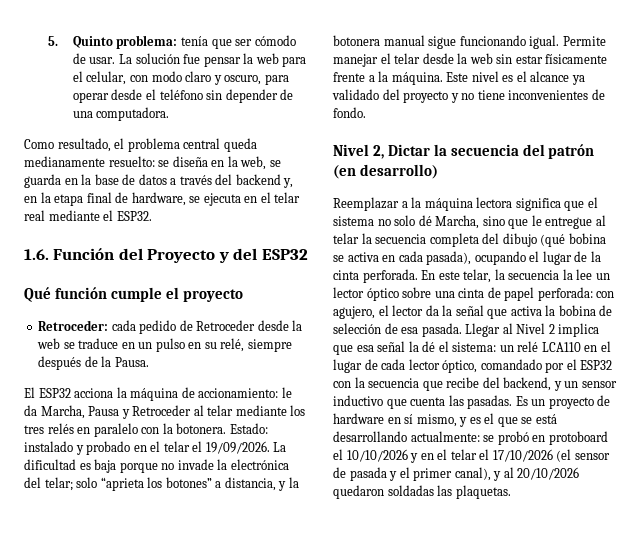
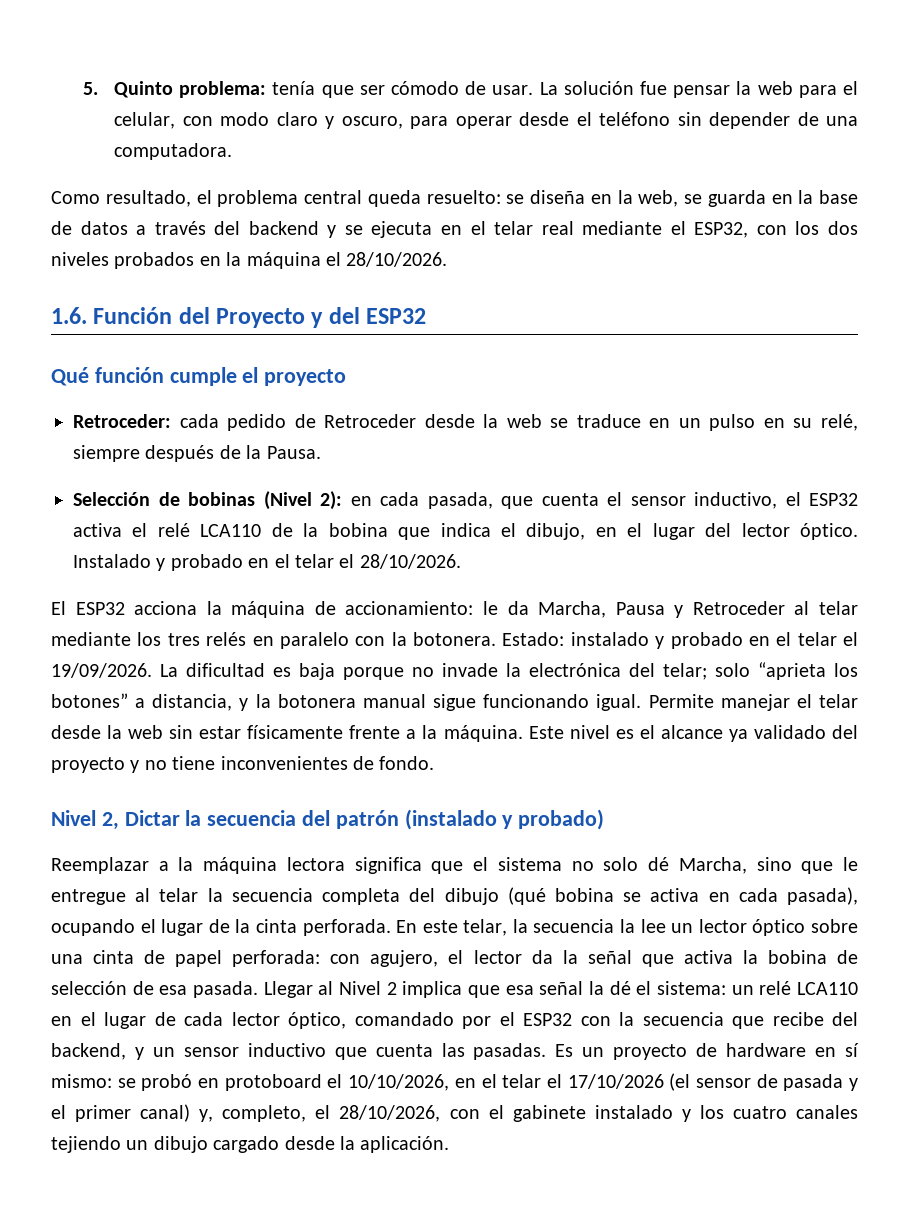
[24,156,105,167] medianamente -> (421, 198) none
[283,178,294,188] [24,192,186,206] y, en la etapa final de hardware, -> [327,225,337,238] y
[116,211,152,221] ESP32. -> [694,221,858,238] [51,252,448,269] ESP32, con los dos niveles probados en la máquina el 28/10/2026.
(149, 362) none -> [73,491,858,510] [73,523,858,540] [73,554,461,571] // Selección de bobinas (Nivel 2): en cada pasada, que cuenta el sensor inductivo, el ESP32 activa el relé LCA110 de la bobina que indica el dibujo, en el lugar del lector óptico. Instalado y probado en el telar el 28/10/2026.
[333,164,438,179] (en desarrollo) -> [404,809,605,830] (instalado y probado)
[416,413,557,427] [333,431,480,442] mismo, y es el que se está desarrollando actualmente: -> [51,1074,112,1088] mismo:
[346,449,419,463] 10/10/2026 y -> [348,1074,450,1091] 10/10/2026,
[454,467,580,481] [333,485,511,499] canal), y al 20/10/2026 quedaron soldadas las plaquetas. -> [140,1104,858,1122] [51,1136,450,1153] canal) y, completo, el 28/10/2026, con el gabinete instalado y los cuatro canales tejiendo un dibujo cargado desde la aplicación.

